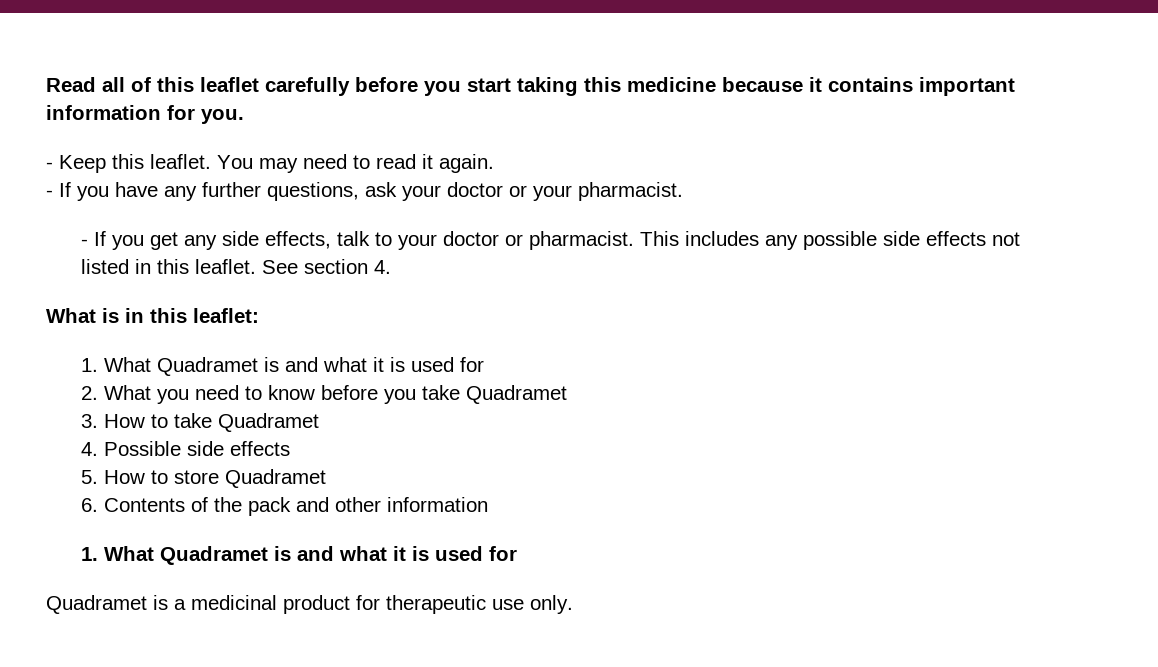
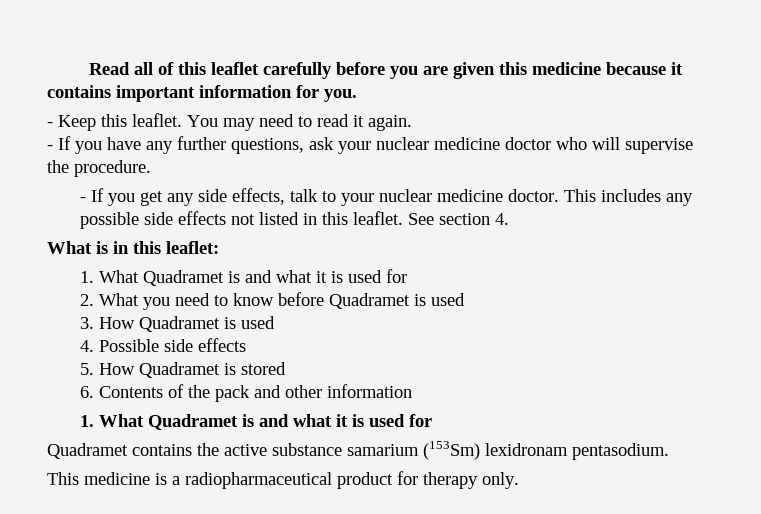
[467,77,578,96] start taking -> [422,62,495,79] are given
[447,182,683,201] doctor or your pharmacist. -> [376,137,693,154] [47,160,151,177] nuclear medicine doctor who will supervise the procedure.
[442,231,634,250] doctor or pharmacist. -> [379,189,560,202] nuclear medicine doctor.
[383,385,567,404] you take Quadramet -> [329,293,466,309] Quadramet is used
[150,413,319,432] to take Quadramet -> [139,316,276,332] Quadramet is used
[150,469,326,488] to store Quadramet -> [139,362,287,378] Quadramet is stored
(147, 604) none -> [132,441,669,460] [47,472,150,485] contains the active substance samarium (153Sm) lexidronam pentasodium. // This medicine
[191,595,277,610] medicinal -> [185,472,332,489] radiopharmaceutical
[386,595,524,614] therapeutic use -> [423,472,478,489] therapy

